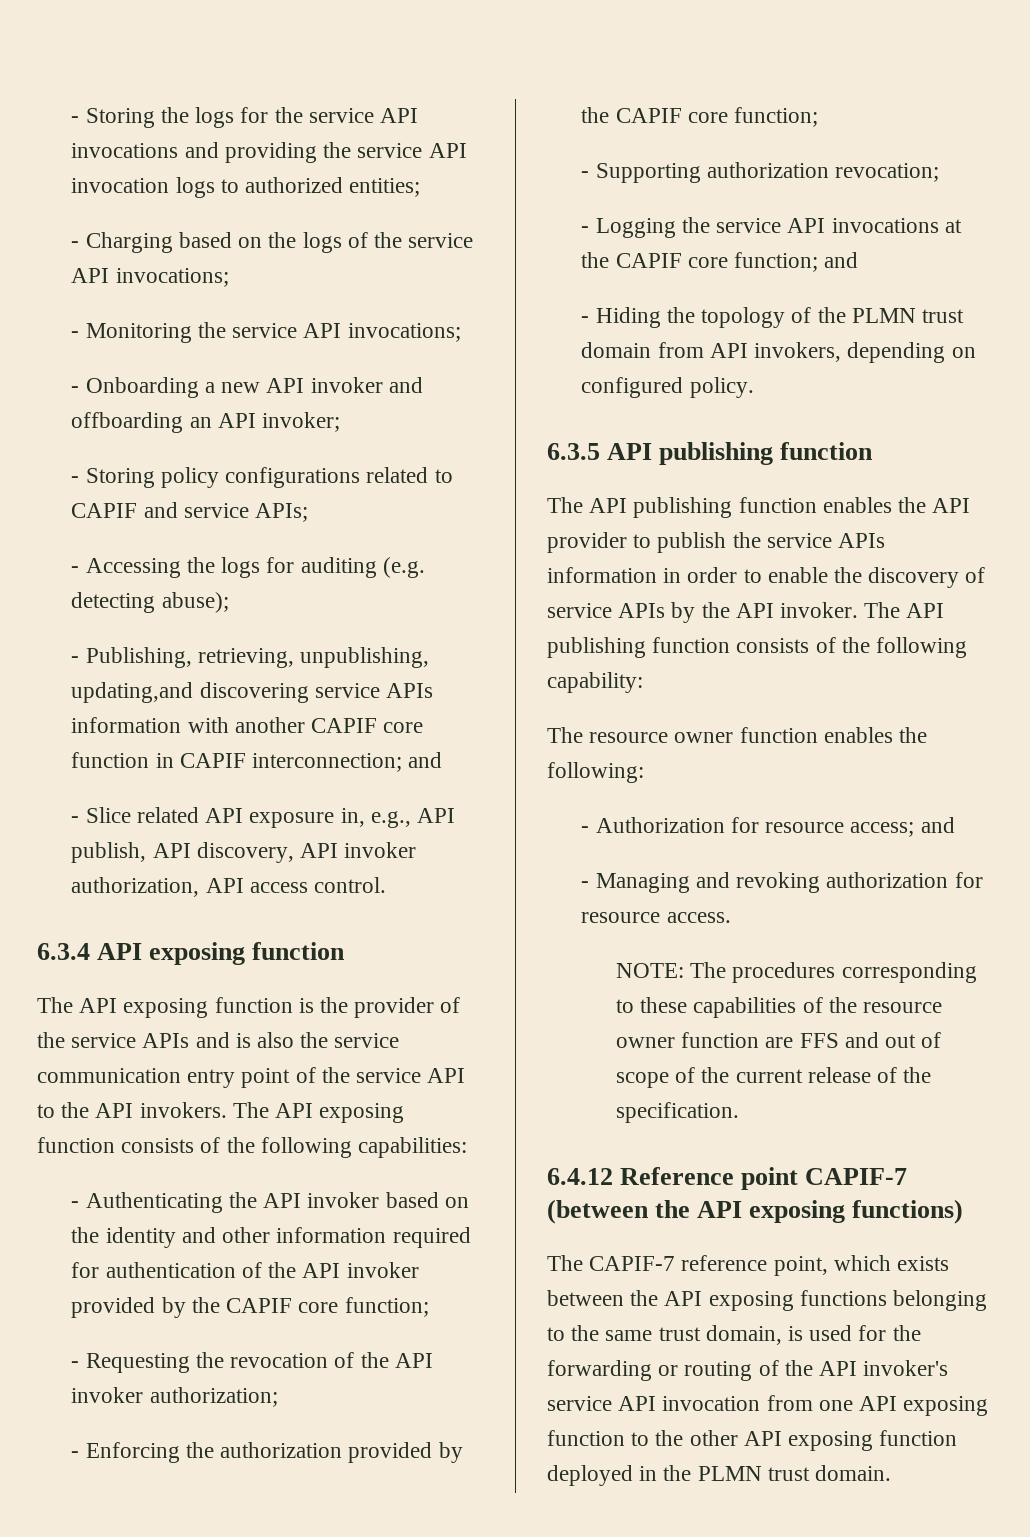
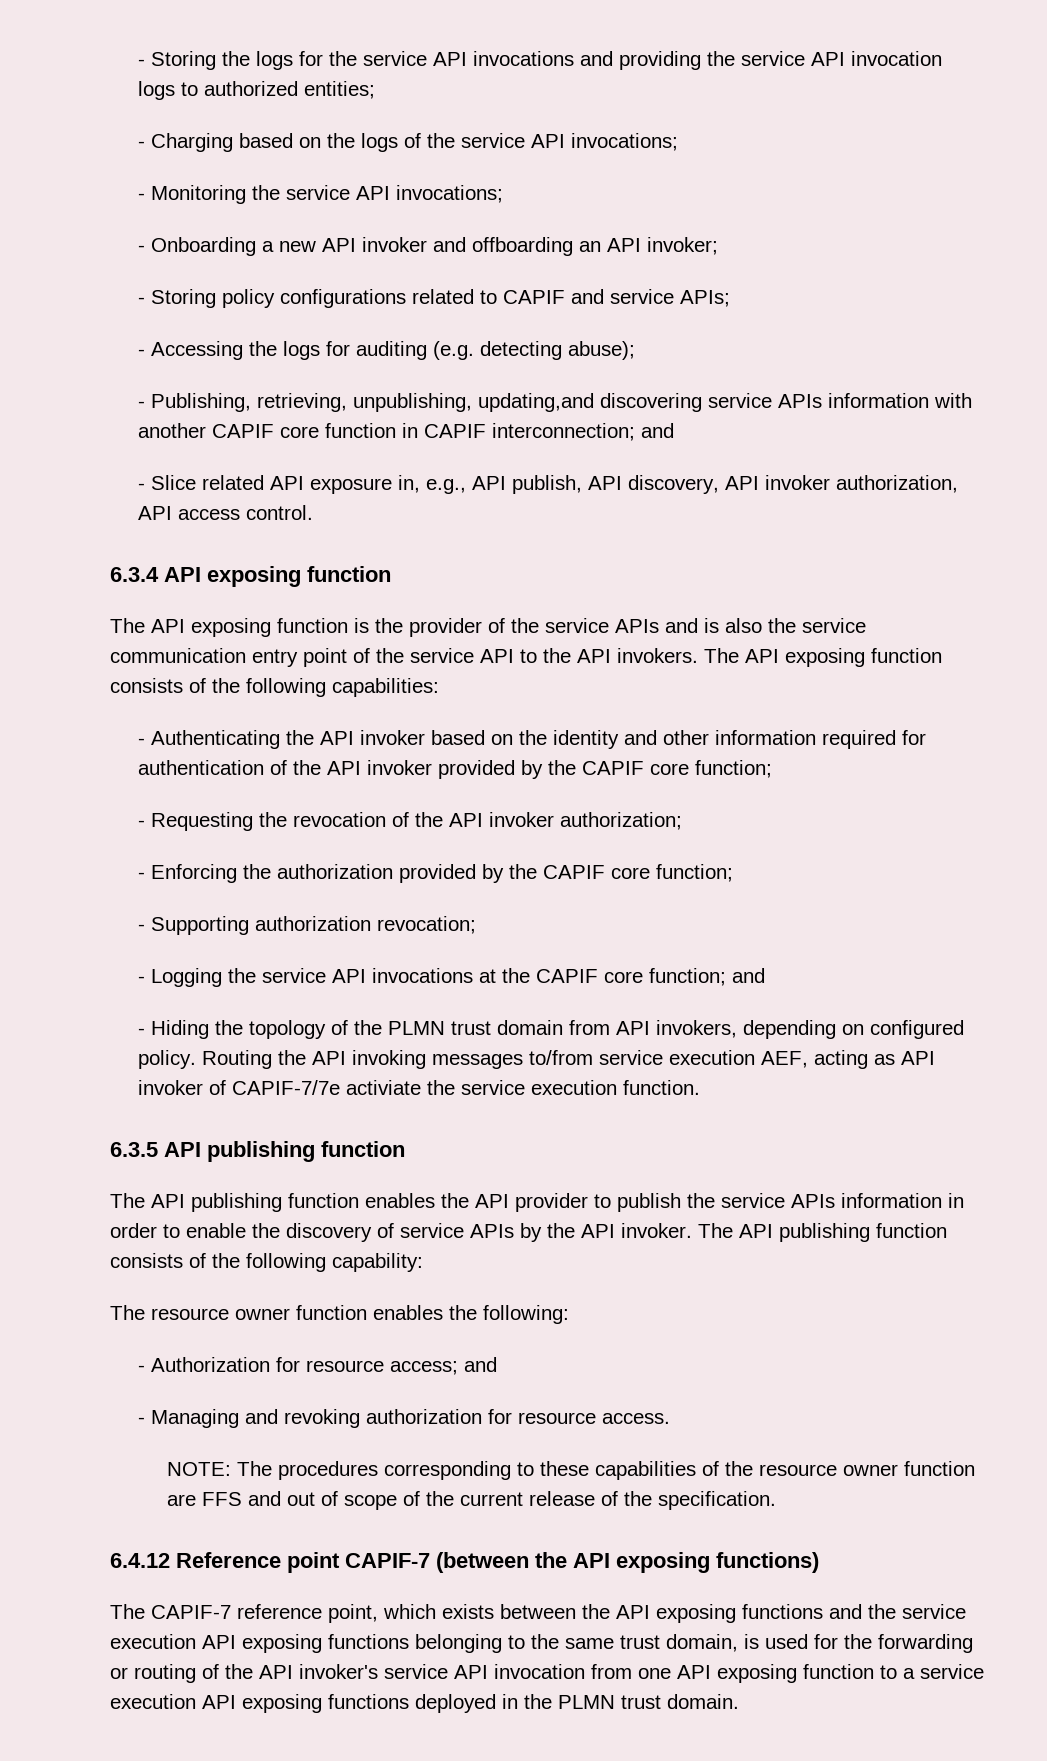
(754, 387) none -> [202,1050,936,1069] [138,1080,701,1095] Routing the API invoking messages to/from service execution AEF, acting as API invoker of CAPIF-7/7e activiate the service execution function.
(887, 1298) none -> [829,1604,966,1619] [110,1634,409,1653] and the service execution API exposing functions
[655,1430,958,1451] the other API exposing function -> [903,1664,984,1679] [110,1694,409,1713] a service execution API exposing functions

